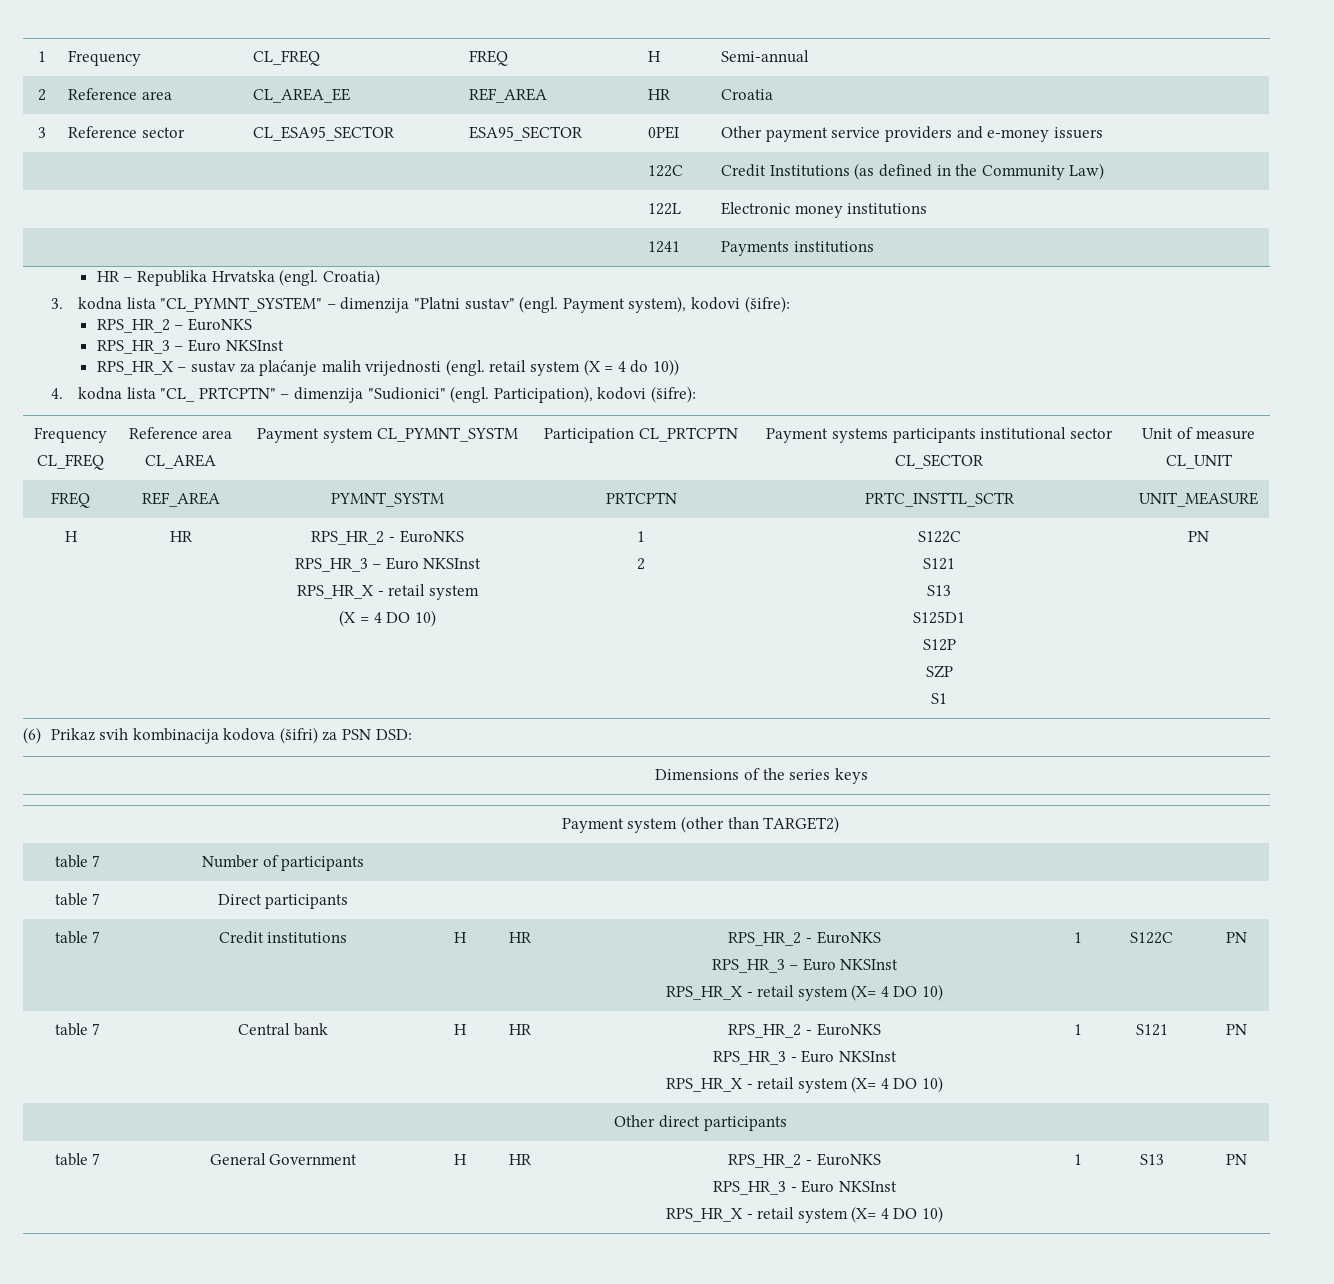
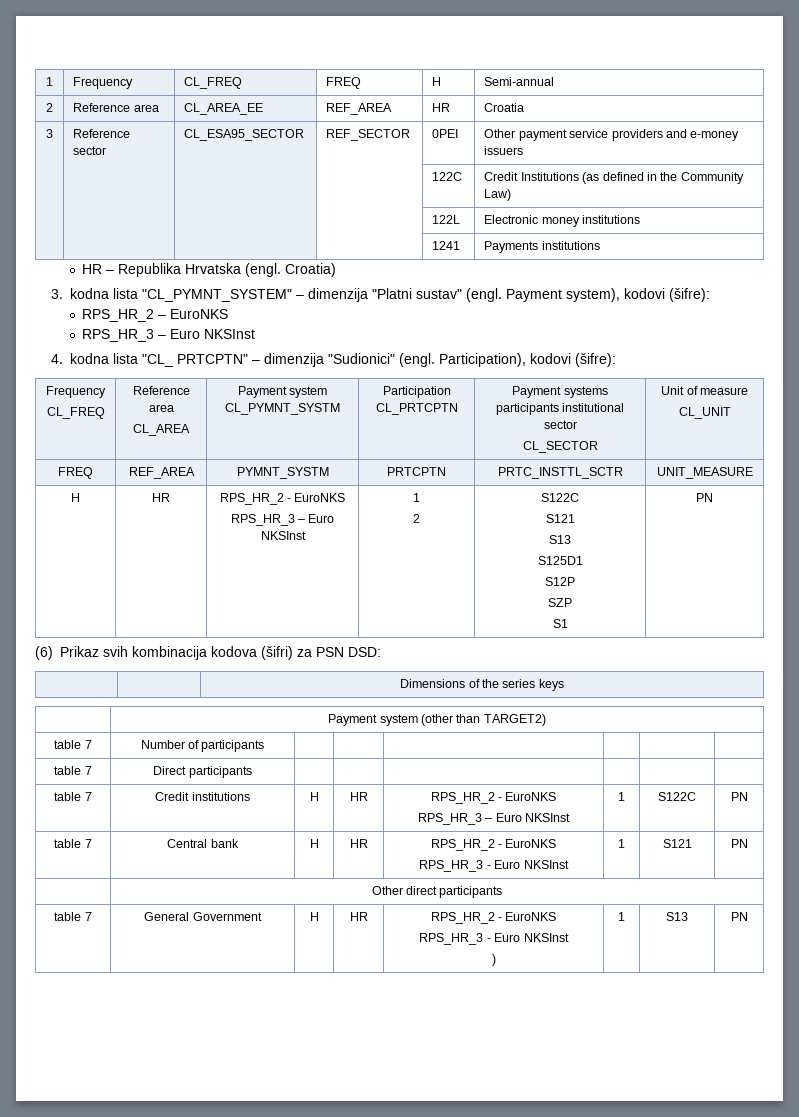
[469,126,584,141] ESA95_SECTOR -> [326,129,411,141] REF_SECTOR
[96,359,680,376] // RPS_HR_X – sustav za plaćanje malih vrijednosti (engl. retail system (X = 4 do 10)) -> (256, 334) none
[297,584,479,600] [339,610,436,627] // RPS_HR_X - retail system // (X = 4 DO 10) -> (306, 535) none
[665,984,944,1001] // RPS_HR_X - retail system (X= 4 DO 10) -> (571, 817) none
[665,1076,944,1093] // RPS_HR_X - retail system (X= 4 DO 10) -> (569, 864) none
[665,1206,944,1223] RPS_HR_X - retail system (X= 4 DO 10) -> [491,954,496,966] )

